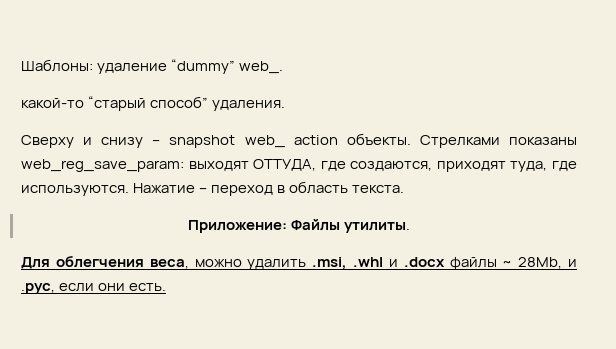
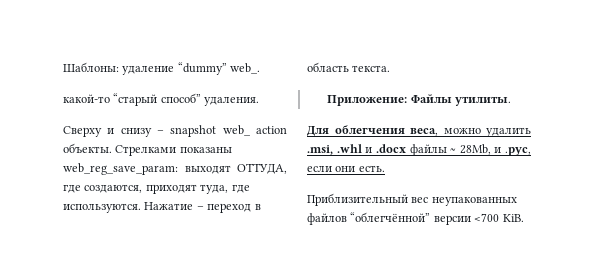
(167, 287) none -> [307,193,517,206] [307,212,524,225] // Приблизительный вес неупакованных файлов “облегчённой” версии <700 KiB.

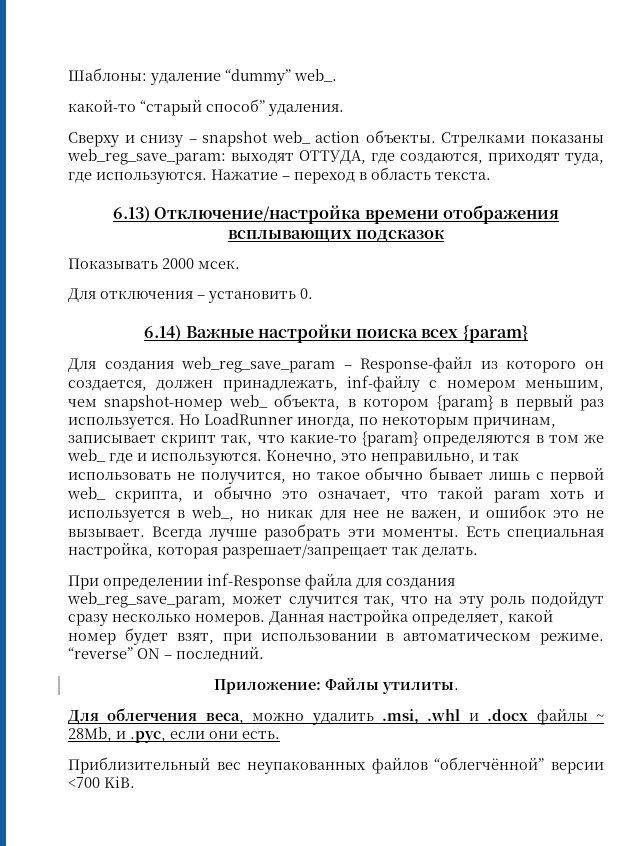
(391, 68) none -> [113,205,559,224] [227,230,445,242] [68,258,240,269] [68,288,313,303] [144,324,528,343] [68,357,604,373] [68,375,604,392] [68,394,605,411] [68,413,556,429] [68,431,604,447] [67,449,519,465] [68,467,605,484] [67,486,604,503] [68,505,604,522] [68,524,605,541] [68,543,478,559] [68,573,455,590] [67,592,604,608] [68,610,553,626] [68,628,604,645] [68,647,264,662] // 6.13) Отключение/настройка времени отображения всплывающих подсказок // Показывать 2000 мсек. // Для отключения – установить 0. // 6.14) Важные настройки поиска всех {param} // Для создания web_reg_save_param – Response-файл из которого он создается, должен принадлежать, inf-файлу с номером меньшим, чем snapshot-номер web_ объекта, в котором {param} в первый раз используется. Но LoadRunner иногда, по некоторым причинам, записывает скрипт так, что какие-то {param} определяются в том же web_ где и используются. Конечно, это неправильно, и так использовать не получится, но такое обычно бывает лишь с первой web_ скрипта, и обычно это означает, что такой param хоть и используется в web_, но никак для нее не важен, и ошибок это не вызывает. Всегда лучше разобрать эти моменты. Есть специальная настройка, которая разрешает/запрещает так делать. // При определении inf-Response файла для создания web_reg_save_param, может случится так, что на эту роль подойдут сразу несколько номеров. Данная настройка определяет, какой номер будет взят, при использовании в автоматическом режиме. “reverse” ON – последний.

